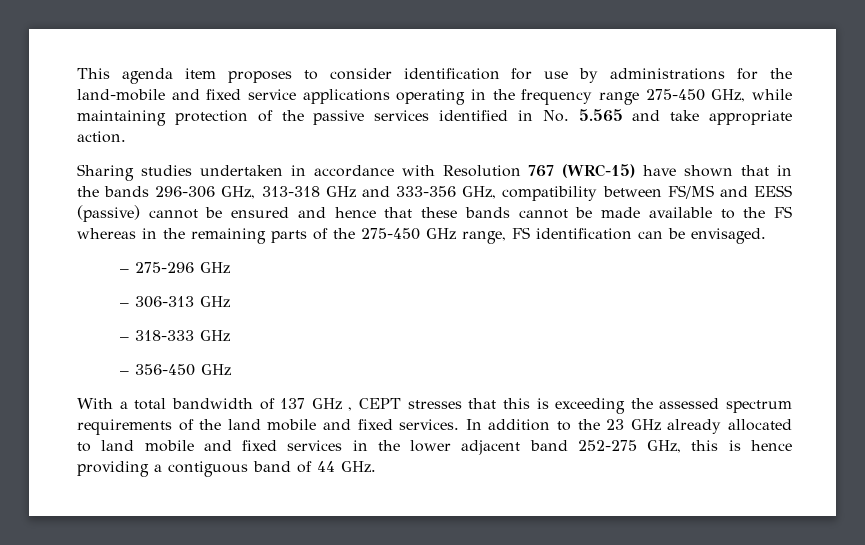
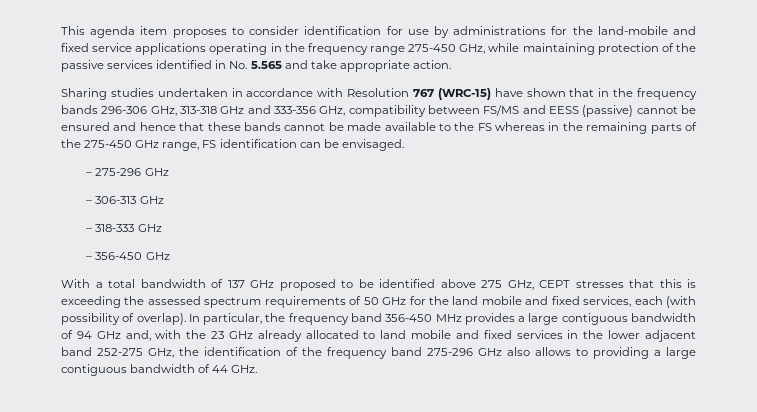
(99, 191) none -> [637,88,697,100] frequency
[348,407,353,411] , -> [279,279,534,291] proposed to be identified above 275 GHz,
(194, 425) none -> [363,296,426,305] 50 GHz for
[399,419,572,431] services. In addition to -> [583,296,696,308] [61,313,696,325] [61,330,182,341] services, each (with possibility of overlap). In particular, the frequency band 356-450 MHz provides a large contiguous bandwidth of 94 GHz and, with
[691,440,792,451] [77,461,291,477] this is hence providing a contiguous band -> [179,347,696,359] [61,364,196,376] the identification of the frequency band 275-296 GHz also allows to providing a large contiguous bandwidth

